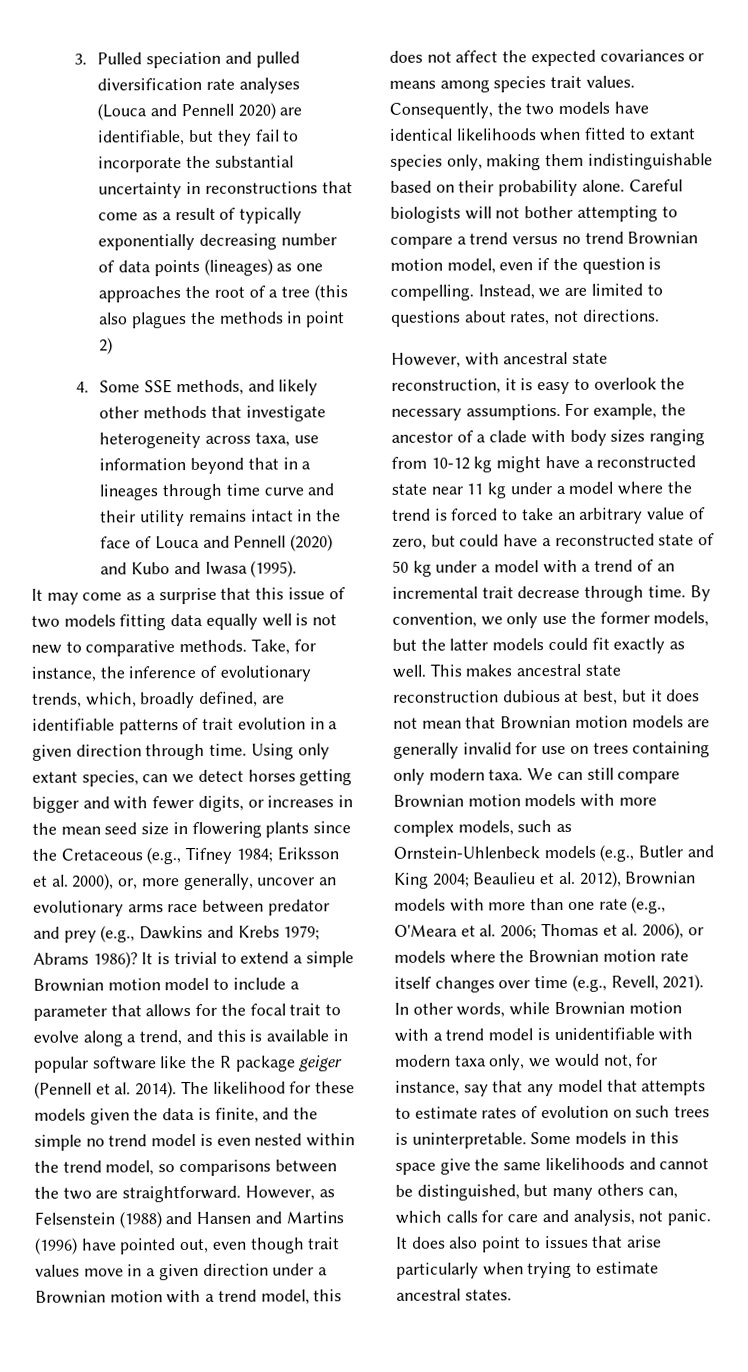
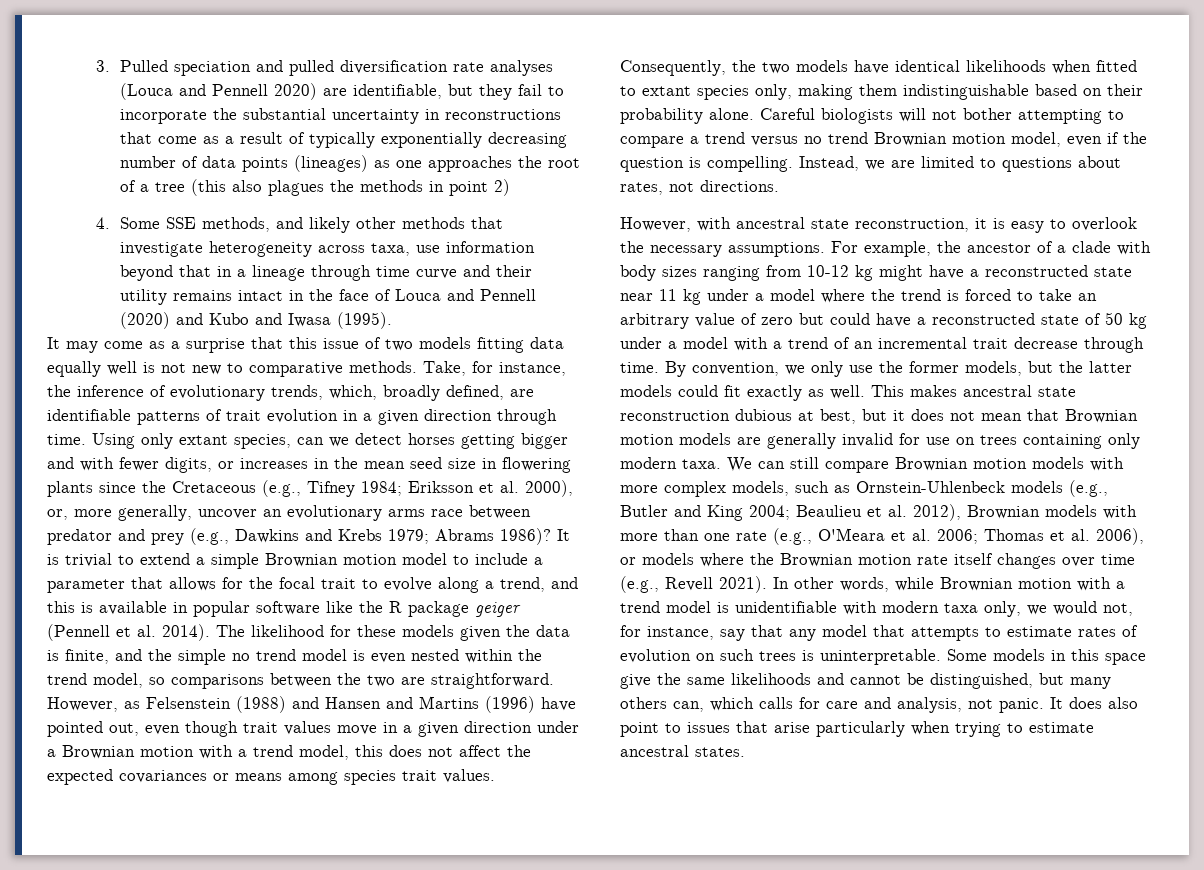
[99,484,159,501] lineages -> [252,265,306,281] lineage
[392,537,427,550] zero, -> [761,317,793,325] zero
[610,975,659,991] Revell, -> [665,577,713,591] Revell

